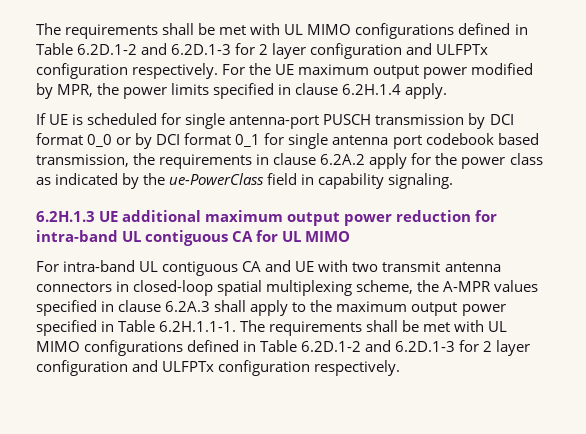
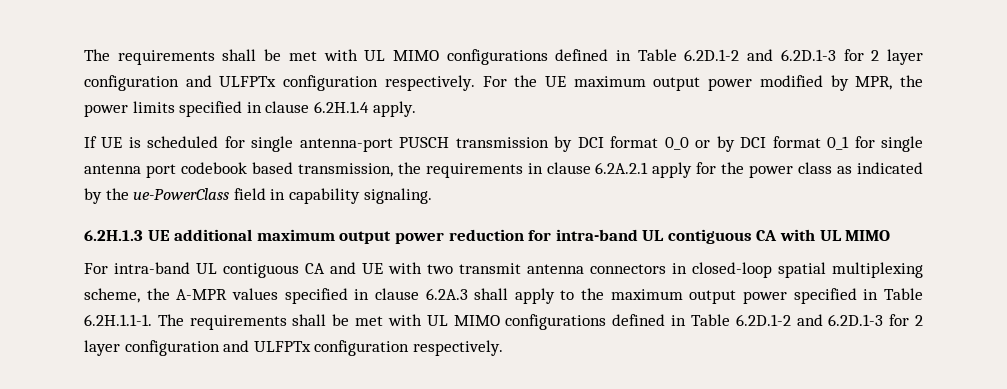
[320,154,366,165] 6.2A.2 -> [595,162,649,174] 6.2A.2.1
[256,230,279,242] for -> [780,229,816,241] with

